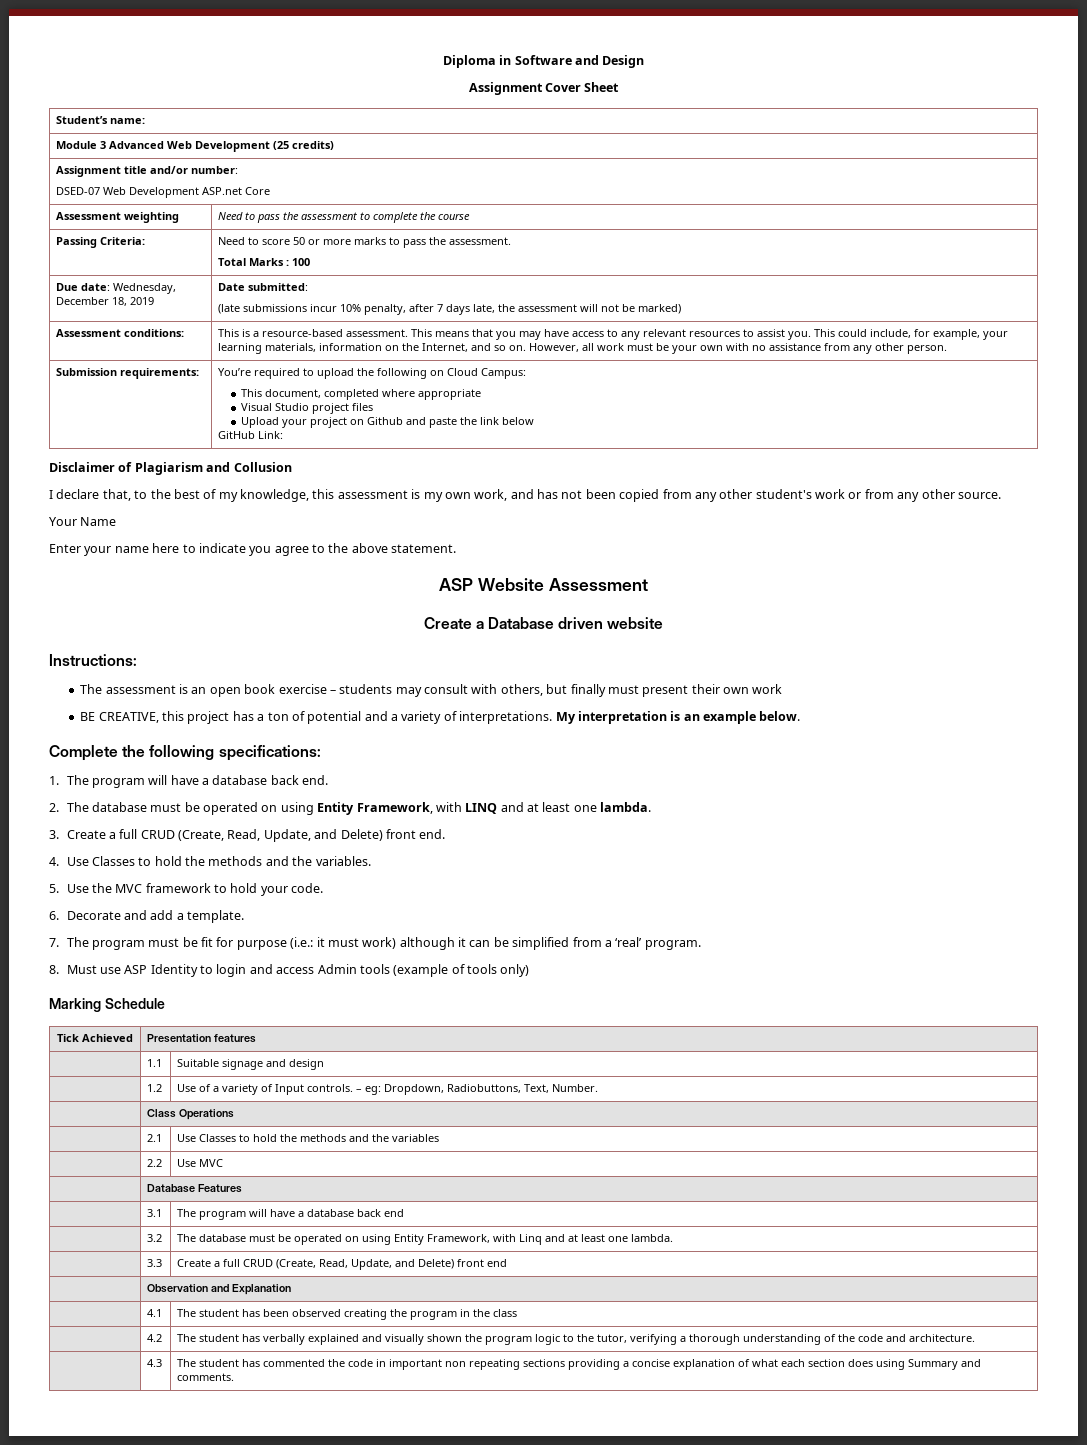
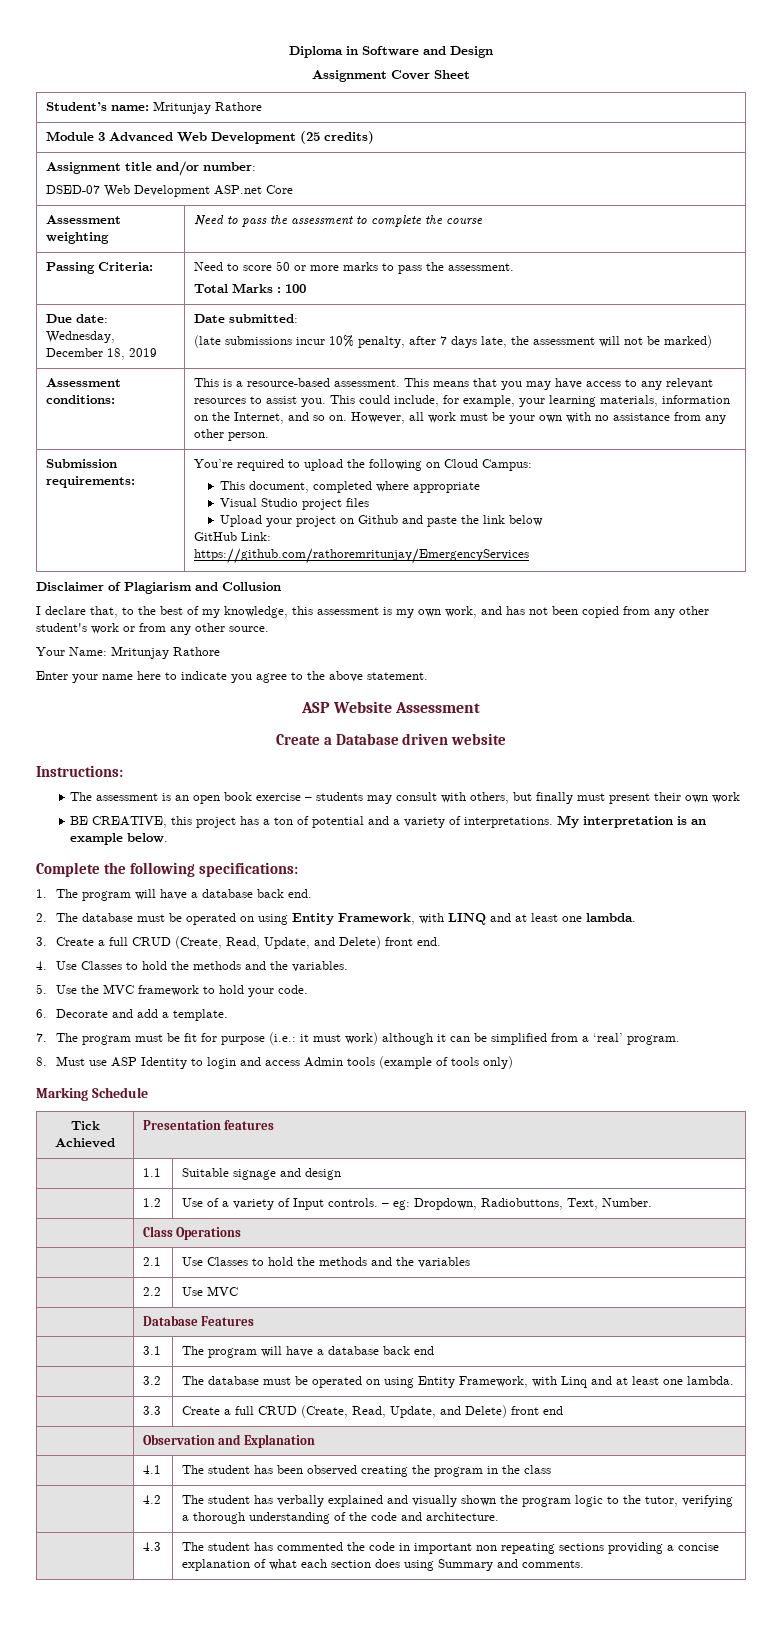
(146, 121) none -> [152,101,262,114] Mritunjay Rathore
(284, 435) none -> [193,548,529,564] // https://github.com/rathoremritunjay/EmergencyServices
[80,517,117,526] Name -> [69,646,220,659] Name: Mritunjay Rathore

